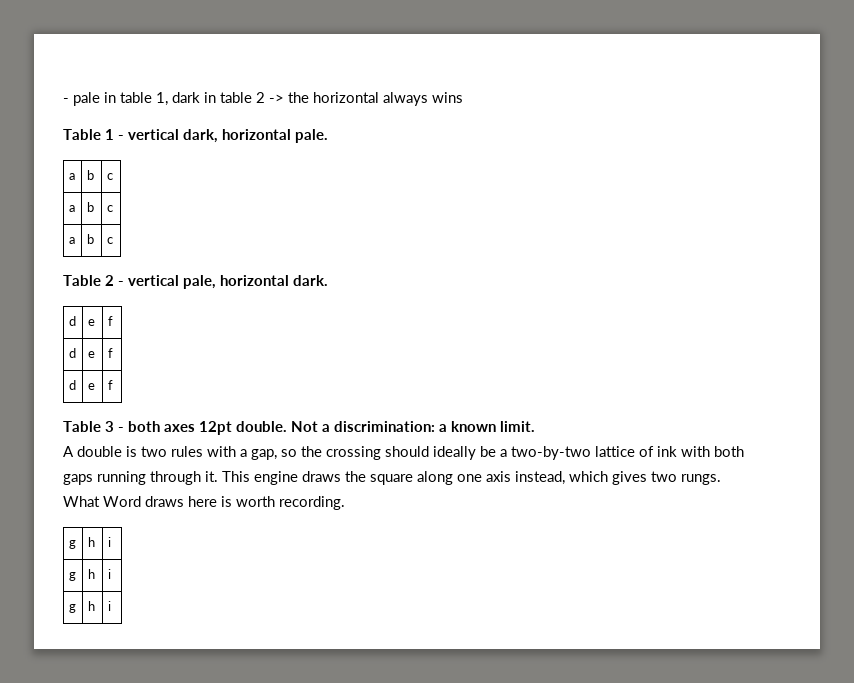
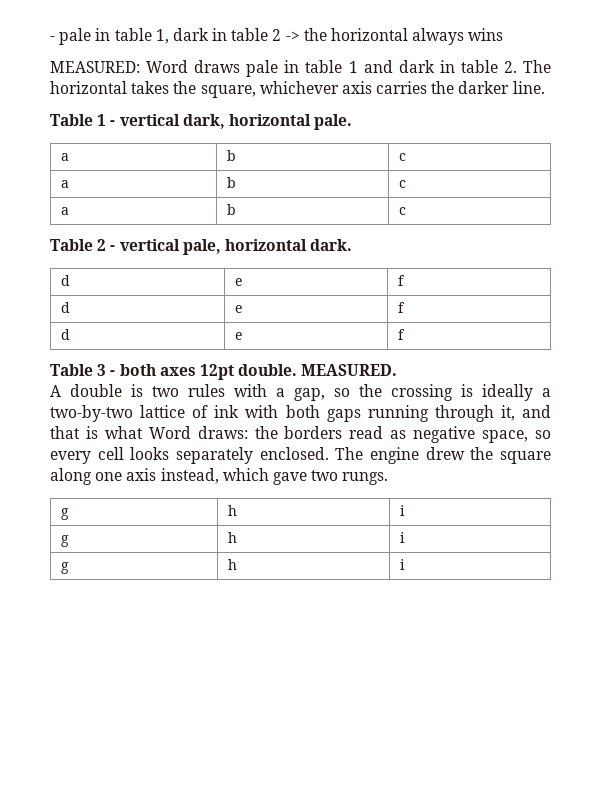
(463, 97) none -> [50,60,551,77] [50,81,545,98] // MEASURED: Word draws pale in table 1 and dark in table 2. The horizontal takes the square, whichever axis carries the darker line.
[291,421,535,432] Not a discrimination: a known limit. -> [301,364,398,376] MEASURED.
[385,446,496,460] should ideally be -> [461,384,533,401] is ideally
[205,471,341,485] it. This engine draws -> [500,405,552,421] [50,426,552,443] [50,447,465,464] it, and that is what Word draws: the borders read as negative space, so every cell looks separately enclosed. The engine drew
[612,471,647,485] gives -> [272,472,307,485] gave
[63,496,345,510] What Word draws here is worth recording. -> (389, 478) none

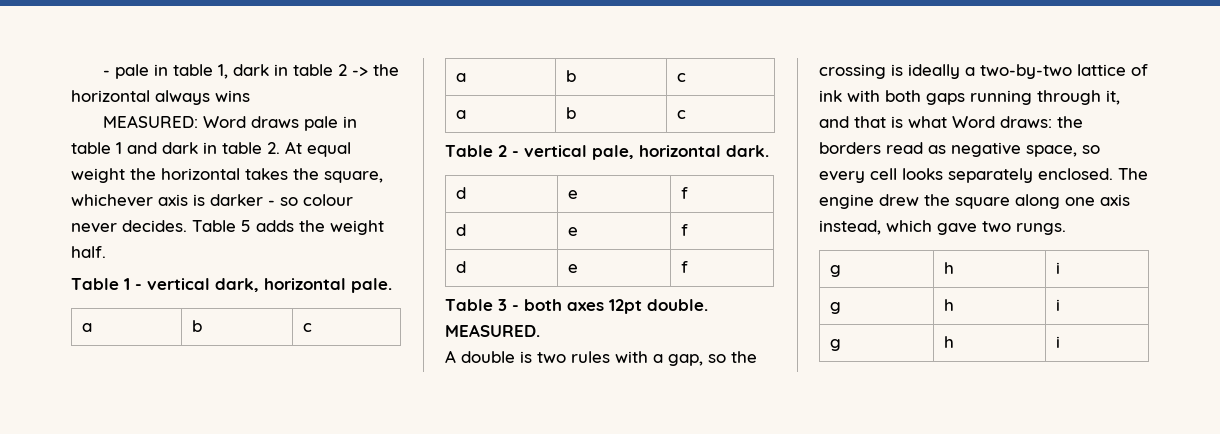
[522,60,551,73] The -> [285,141,351,157] [71,168,156,183] At equal weight the
[376,81,545,94] carries the darker line. -> [193,194,353,206] [71,220,384,235] [71,246,106,258] is darker - so colour never decides. Table 5 adds the weight half.

